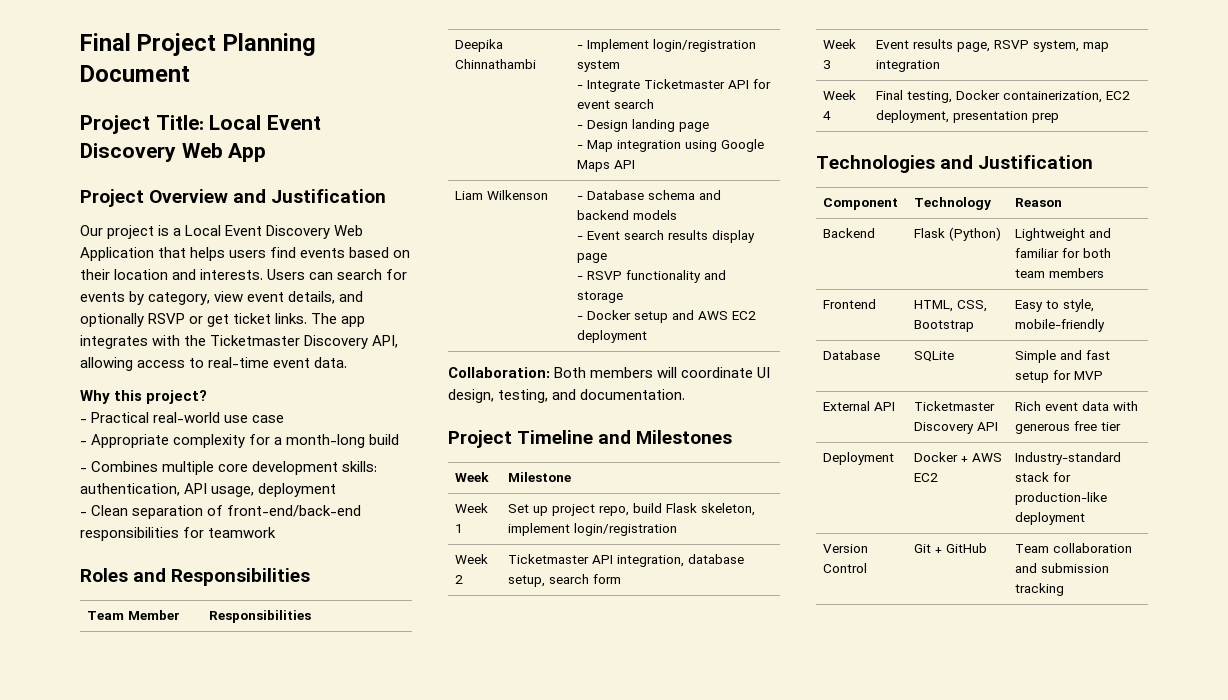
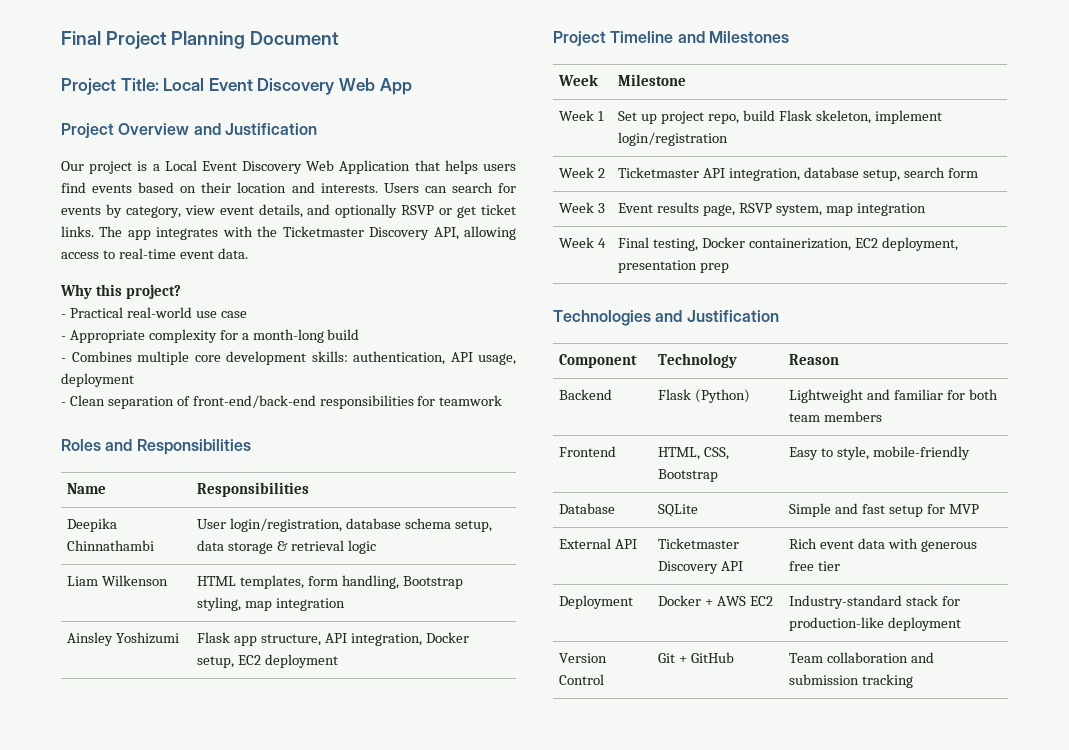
[86,610,180,620] Team Member -> [67,483,107,494] Name
[576,39,756,52] [576,60,620,72] [576,79,771,92] [576,99,654,109] [576,119,709,132] [576,139,764,152] [576,160,635,172] [454,190,548,200] [576,190,721,200] [576,210,677,220] [576,230,755,243] [576,253,607,263] [576,270,726,283] [576,291,623,303] [576,310,756,323] [576,330,647,343] [448,367,771,378] [448,389,686,403] - Implement login/registration system // - Integrate Ticketmaster API for event search // - Design landing page // - Map integration using Google Maps API // Liam Wilkenson | - Database schema and backend models // - Event search results display page // - RSVP functionality and storage // - Docker setup and AWS EC2 deployment // Collaboration: Both members will coordinate UI design, testing, and documentation. -> [197,518,493,532] [197,540,377,554] [67,575,169,586] [197,575,464,589] [197,597,346,611] [67,632,180,646] [197,632,470,646] [197,654,339,668] User login/registration, database schema setup, data storage & retrieval logic // Liam Wilkenson | HTML templates, form handling, Bootstrap styling, map integration // Ainsley Yoshizumi | Flask app structure, API integration, Docker setup, EC2 deployment

